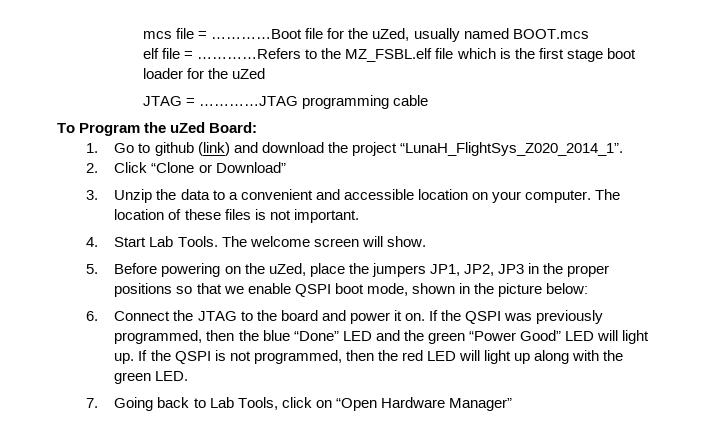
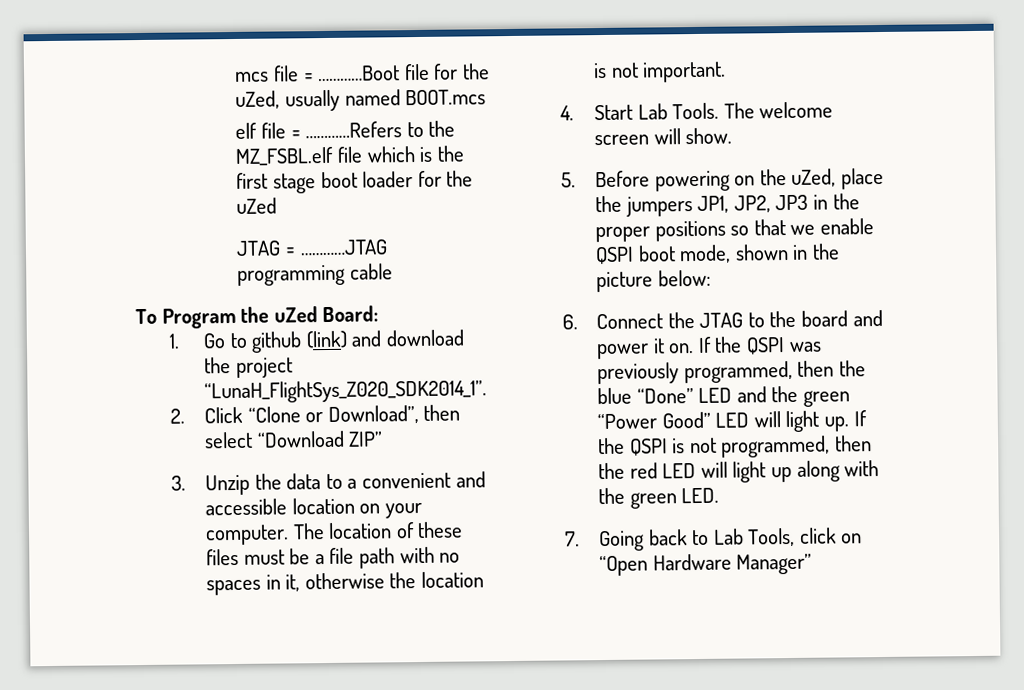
[399,142,623,156] “LunaH_FlightSys_Z020_2014_1”. -> [204,379,488,404] “LunaH_FlightSys_Z020_SDK2014_1”.
[215,162,286,173] Download” -> [327,404,461,424] [204,430,384,449] Download”, then select “Download ZIP”
(251, 214) none -> [243,546,461,569] [206,571,484,596] must be a file path with no spaces in it, otherwise the location

